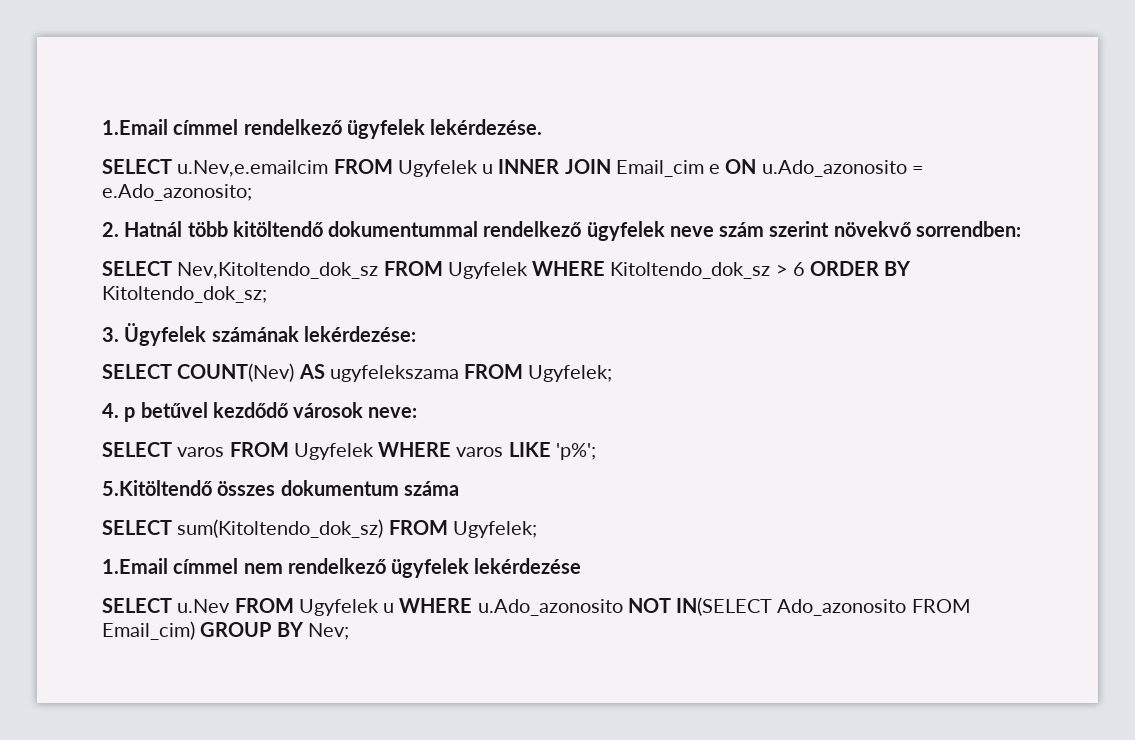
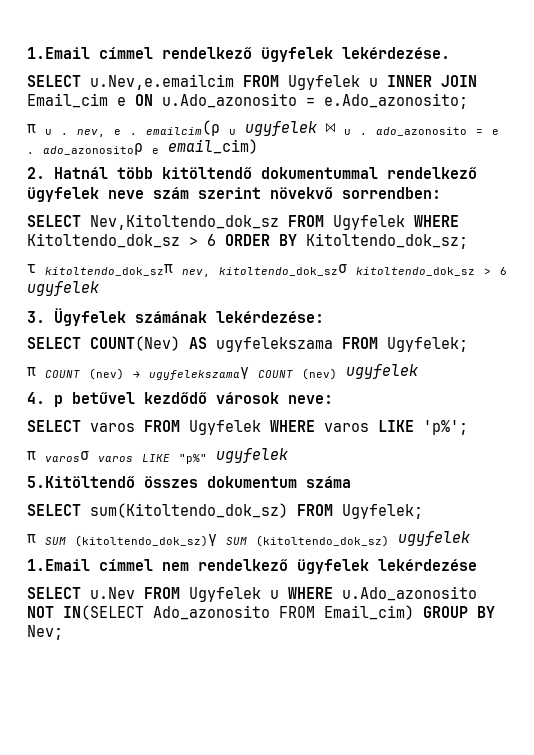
(252, 192) none -> [27,120,499,137] [27,139,258,155] // π u . nev, e . emailcim(ρ u ugyfelek ⋈ u . ado_azonosito = e . ado_azonositoρ e email_cim)
(267, 294) none -> [27,264,507,277] [27,281,99,296] // τ kitoltendo_dok_szπ nev, kitoltendo_dok_szσ kitoltendo_dok_sz > 6 ugyfelek
(613, 373) none -> [27,364,418,380] // π COUNT (nev) → ugyfelekszamaγ COUNT (nev) ugyfelek
(596, 451) none -> [27,448,288,464] // π varosσ varos LIKE "p%" ugyfelek
(537, 529) none -> [27,531,470,547] // π SUM (kitoltendo_dok_sz)γ SUM (kitoltendo_dok_sz) ugyfelek

